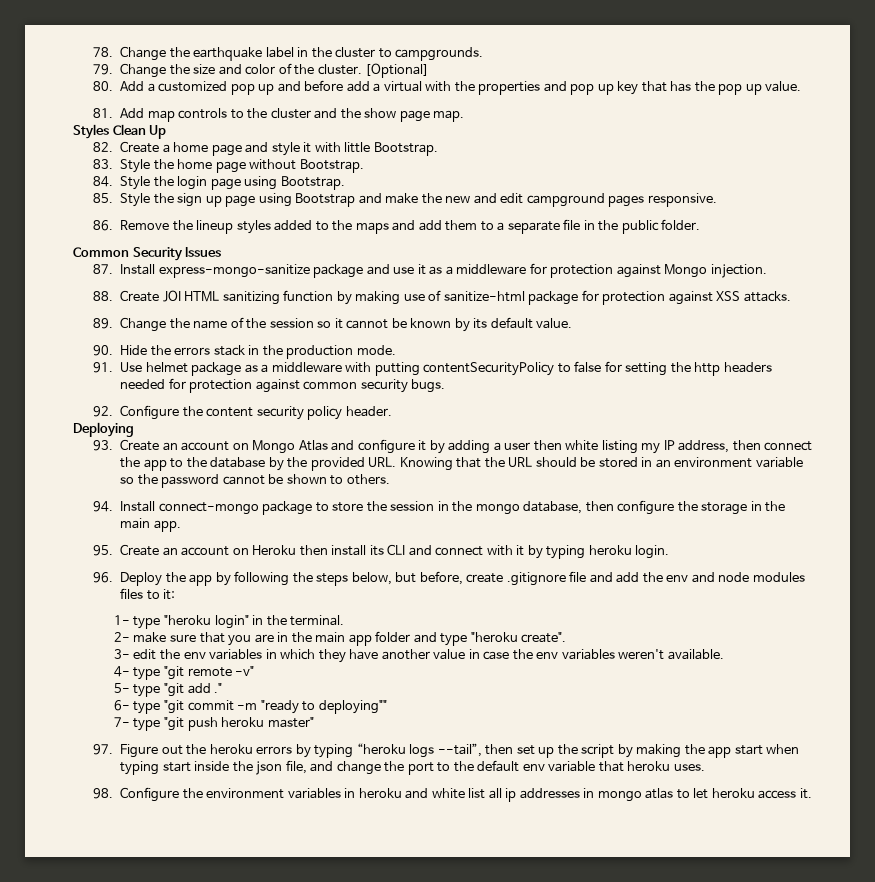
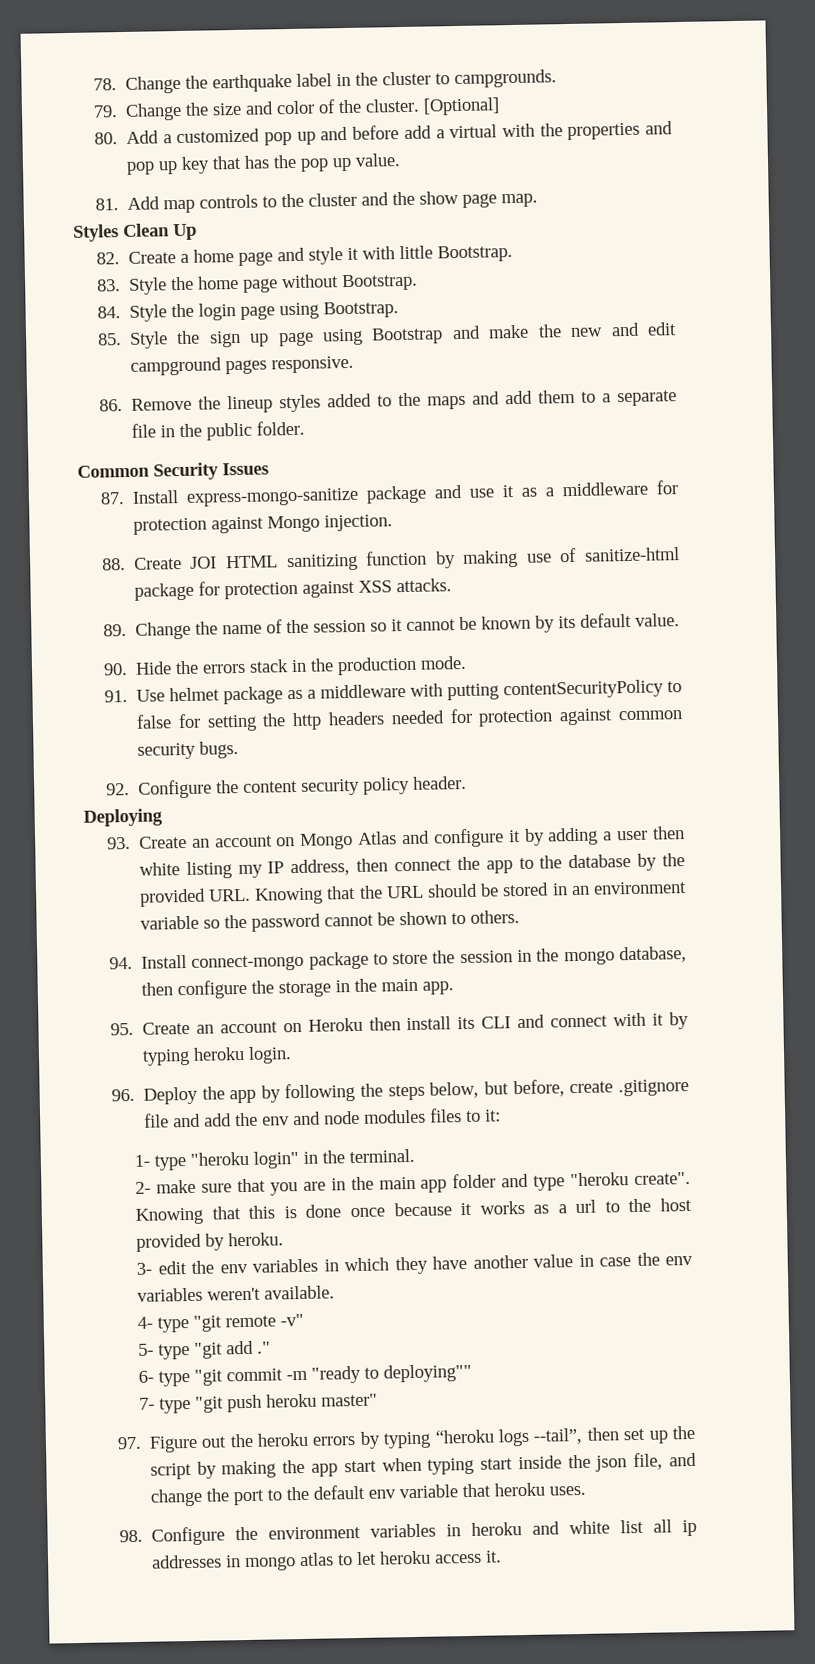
(567, 637) none -> [135,1197,693,1225] [136,1232,285,1252] Knowing that this is done once because it works as a url to the host provided by heroku.

